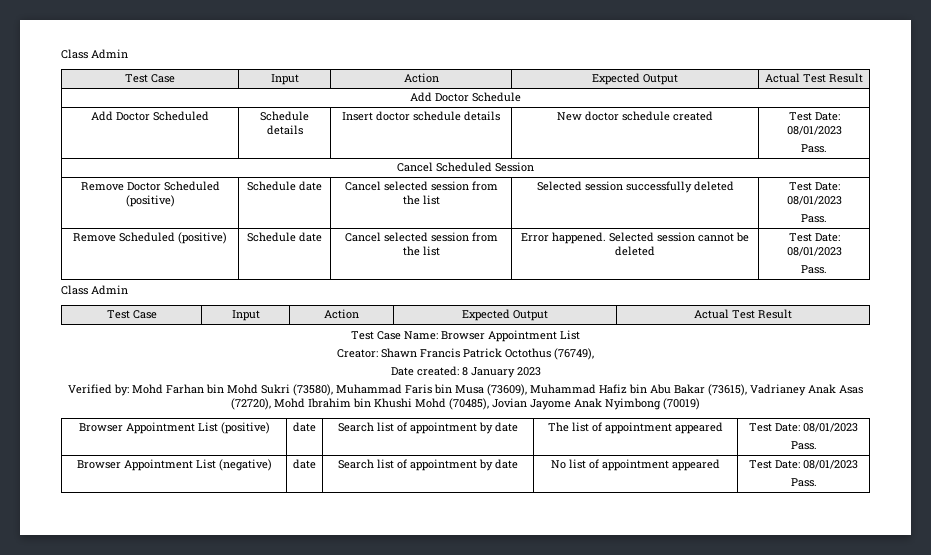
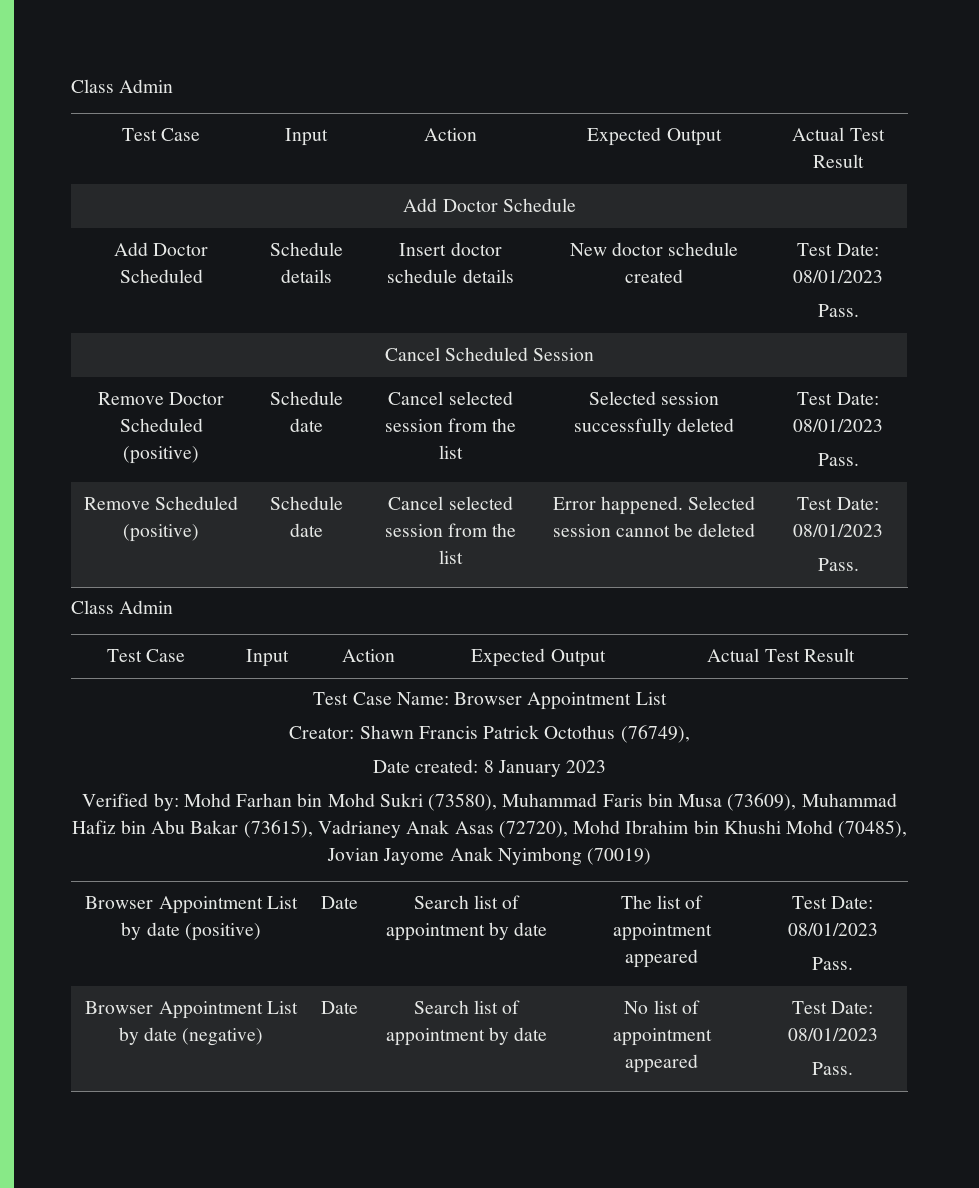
[220,422,270,434] [293,422,316,432] (positive) | date -> [121,922,261,941] [320,896,358,909] by date (positive) | Date
(216, 464) none -> [118,1027,177,1045] by date
[293,459,316,469] date -> [320,1001,358,1014] Date

